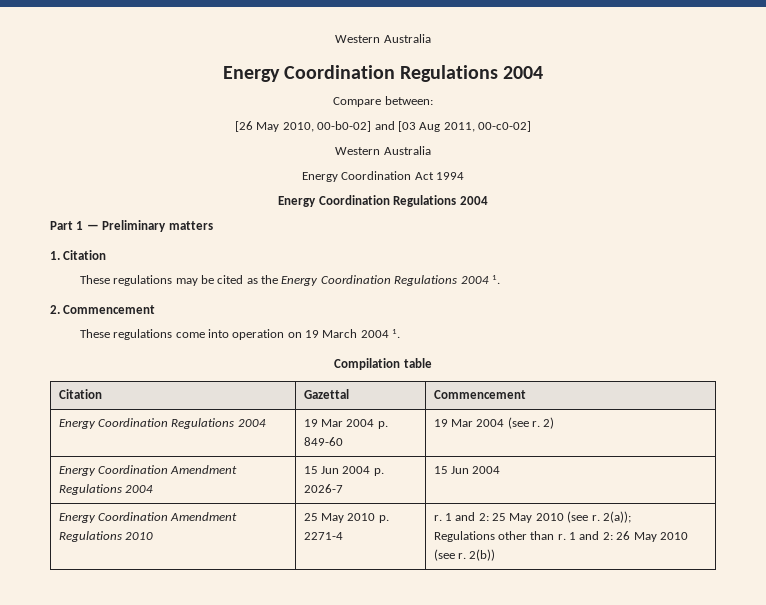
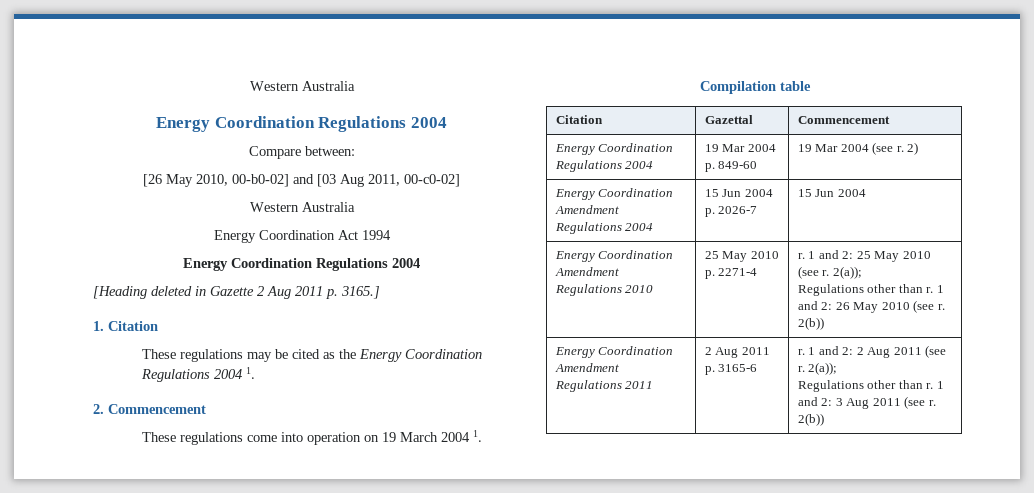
[50,220,213,232] Part 1 — Preliminary matters -> [93,286,380,299] [Heading deleted in Gazette 2 Aug 2011 p. 3165.]
(496, 555) none -> [554,346,674,358] [554,363,619,372] [554,380,654,392] [704,347,770,358] [704,364,758,375] [797,345,947,358] [797,362,838,375] [797,380,944,392] [797,396,936,409] [797,413,824,426] // Energy Coordination Amendment Regulations 2011 | 2 Aug 2011 p. 3165-6 | r. 1 and 2: 2 Aug 2011 (see r. 2(a)); // Regulations other than r. 1 and 2: 3 Aug 2011 (see r. 2(b))

